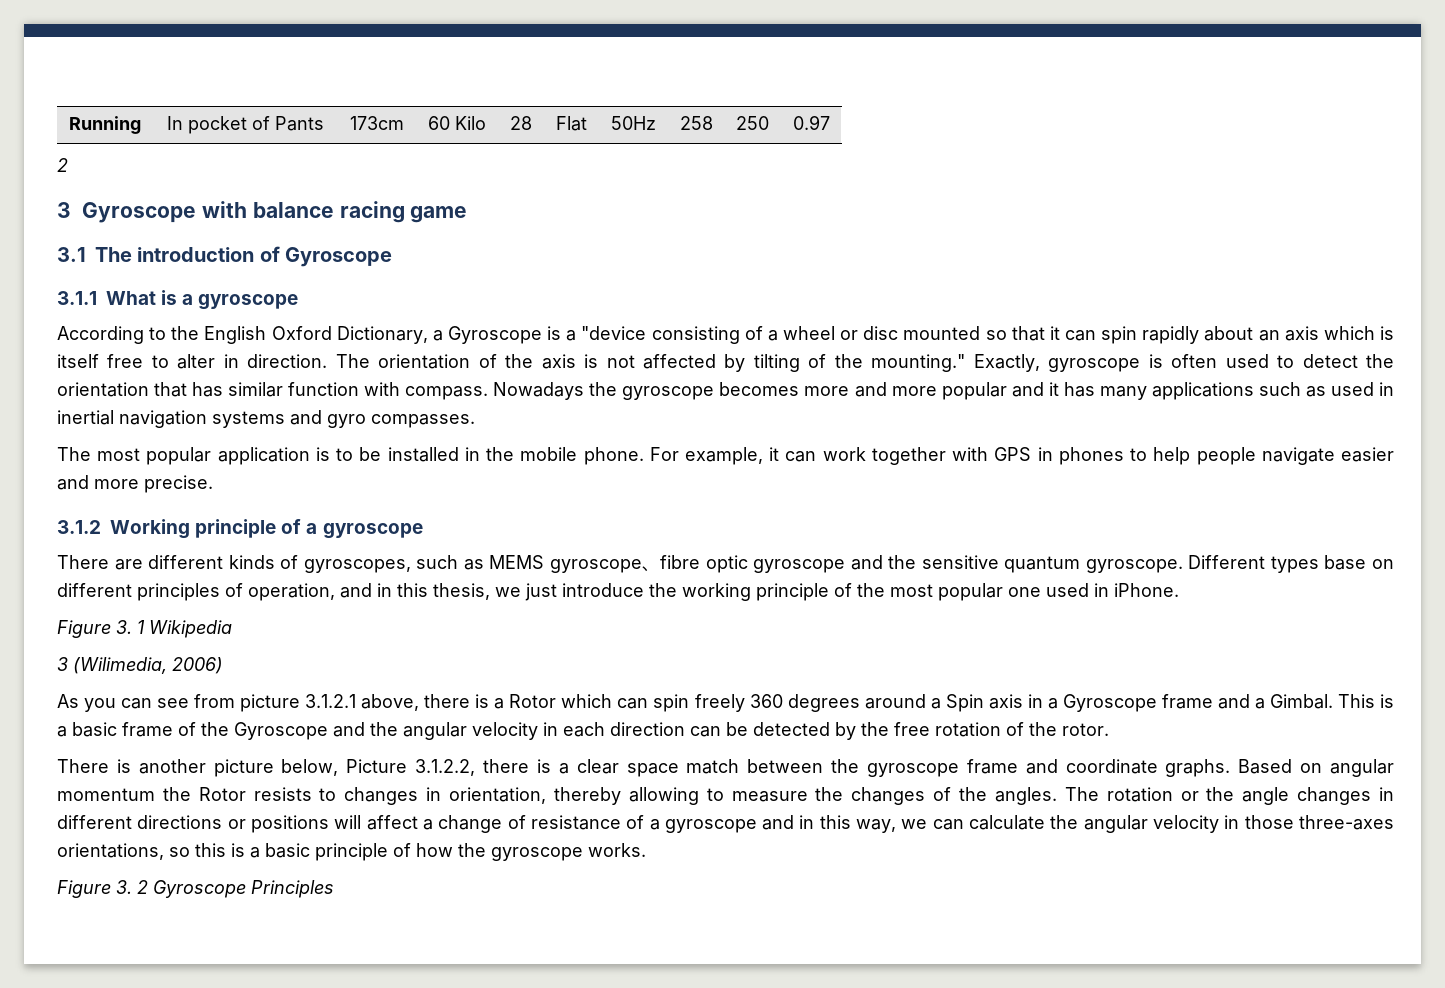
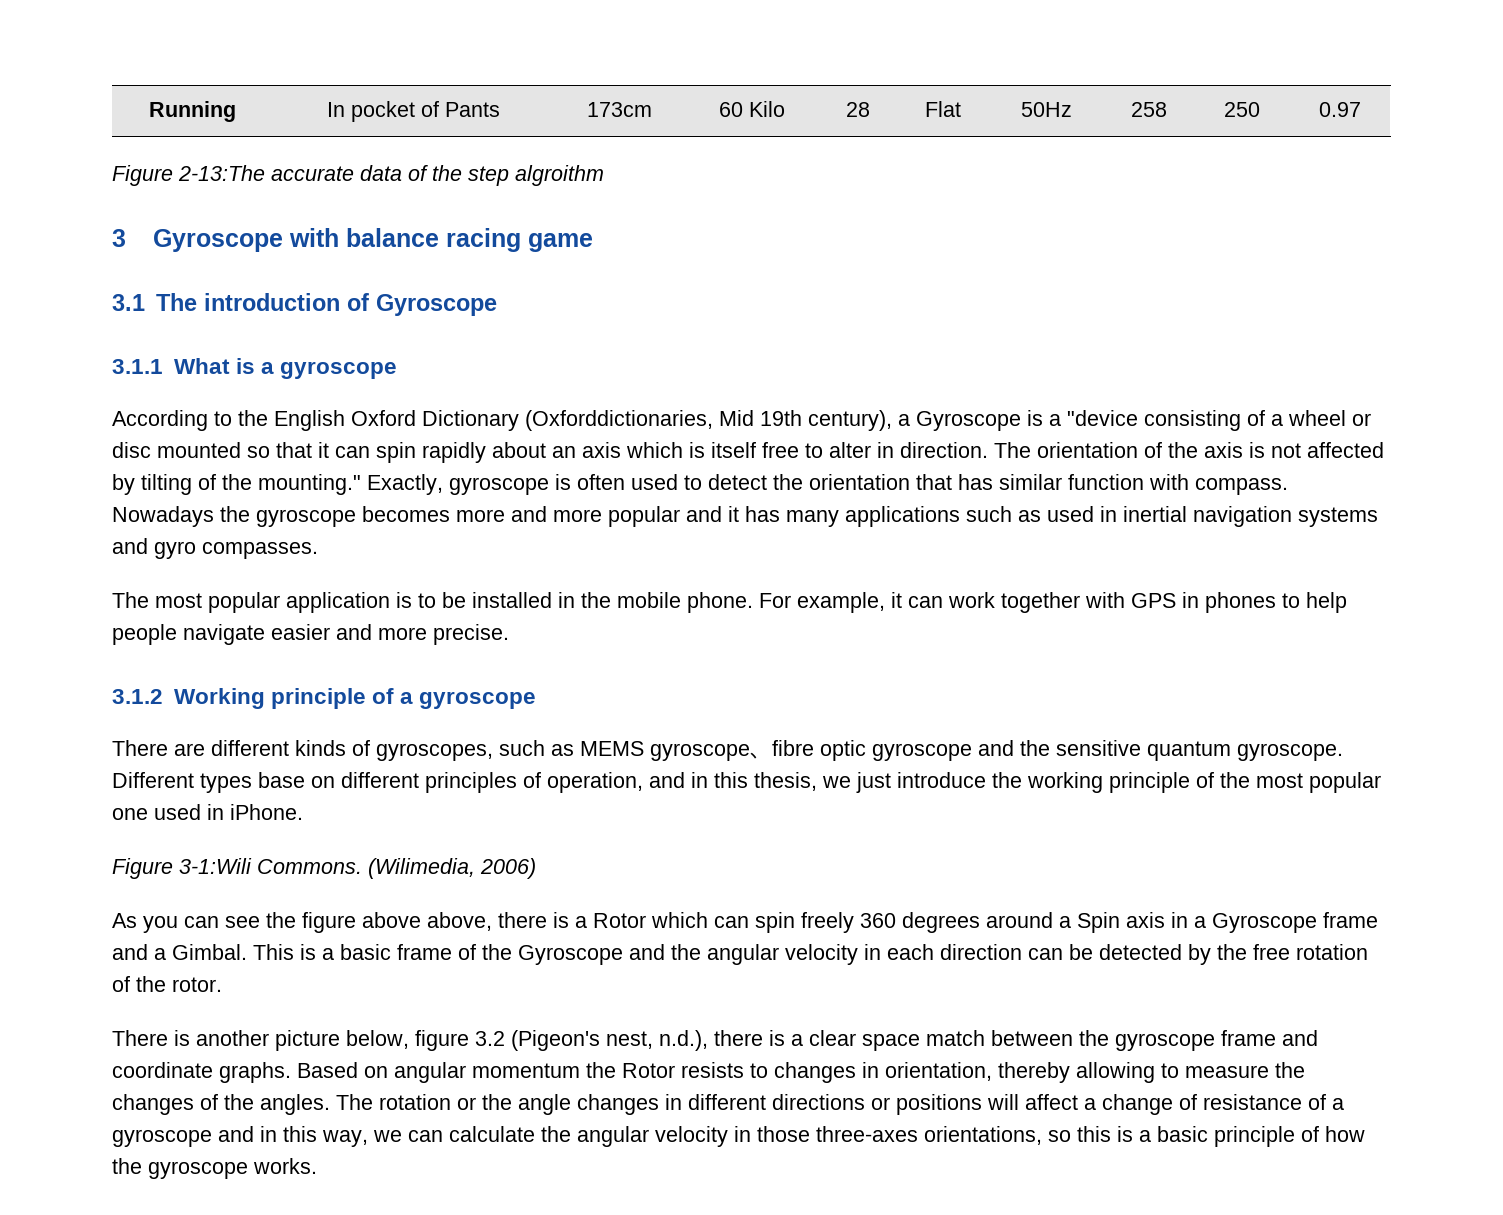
[57,158,68,172] 2 -> [112,165,604,186] Figure 2-13:The accurate data of the step algroithm
[336,326,428,344] Dictionary, -> [422,410,892,431] Dictionary (Oxforddictionaries, Mid 19th century),
[116,620,232,638] [57,657,68,671] 3. 1 Wikipedia // 3 -> [179,858,362,874] 3-1:Wili Commons.
[194,694,357,712] from picture 3.1.2.1 -> [266,912,421,933] the figure above
[346,759,476,776] Picture 3.1.2.2, -> [415,1030,708,1051] figure 3.2 (Pigeon's nest, n.d.),
[57,880,334,898] // Figure 3. 2 Gyroscope Principles -> (317, 1166) none

